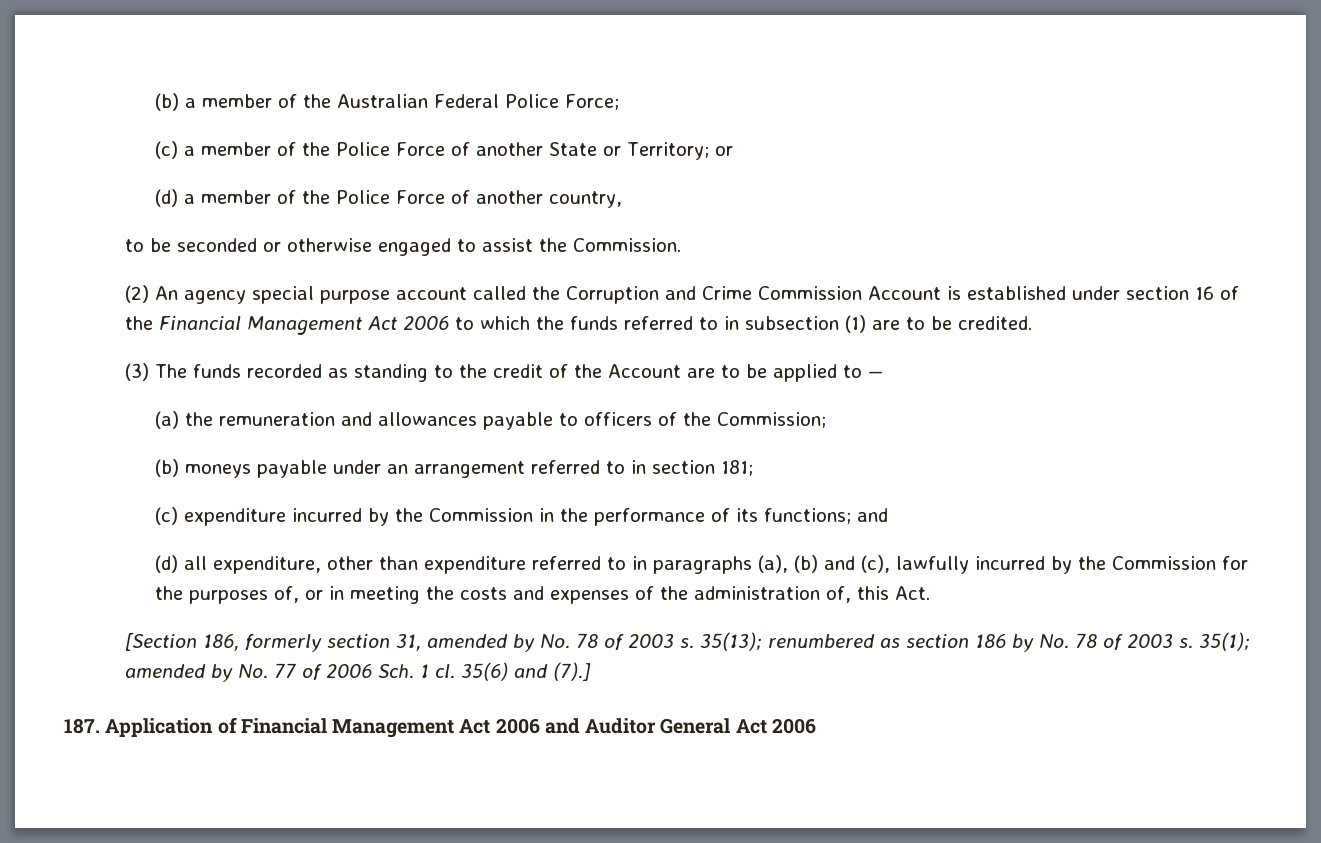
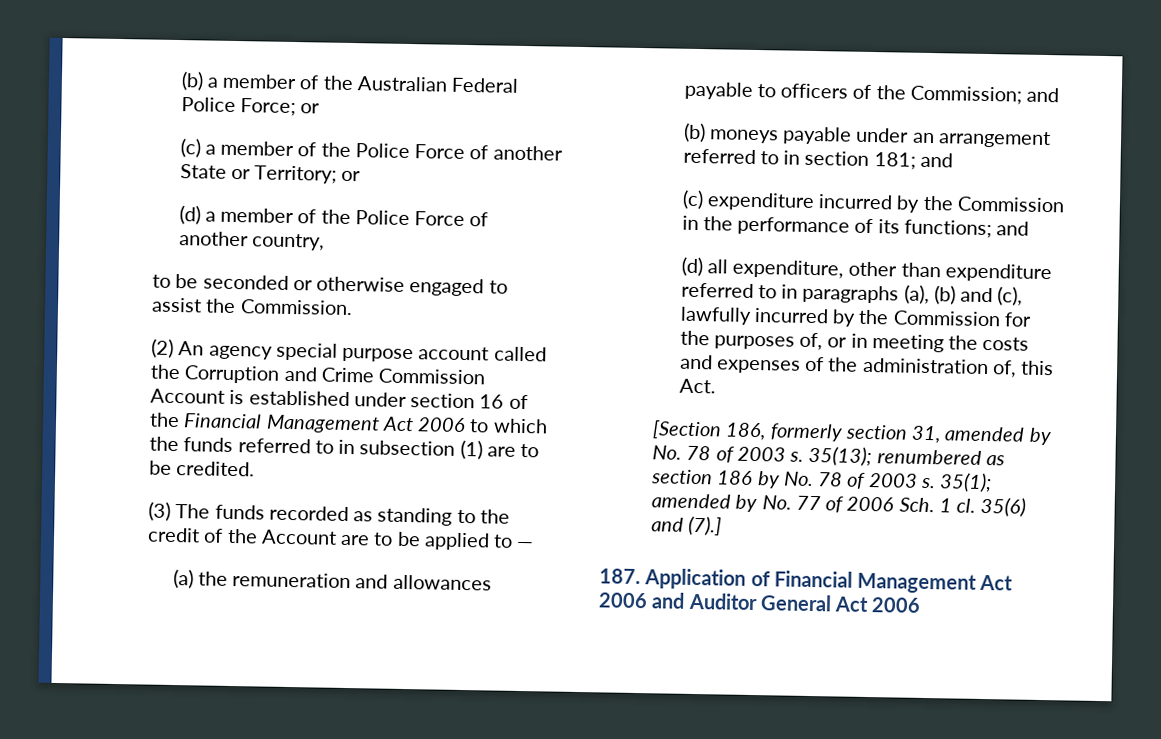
(619, 102) none -> [300,103,321,114] or
(826, 420) none -> [1026,87,1060,103] and
(753, 468) none -> [919,152,953,168] and

